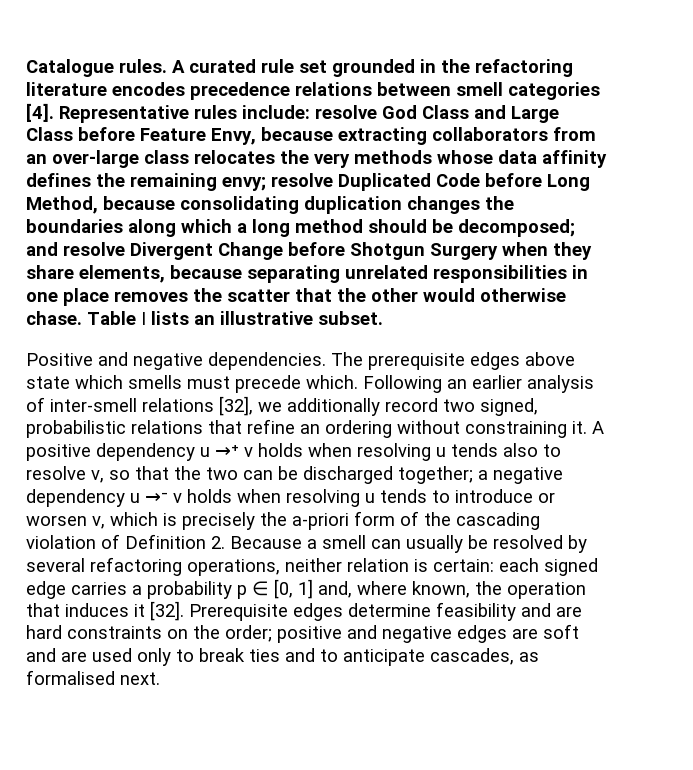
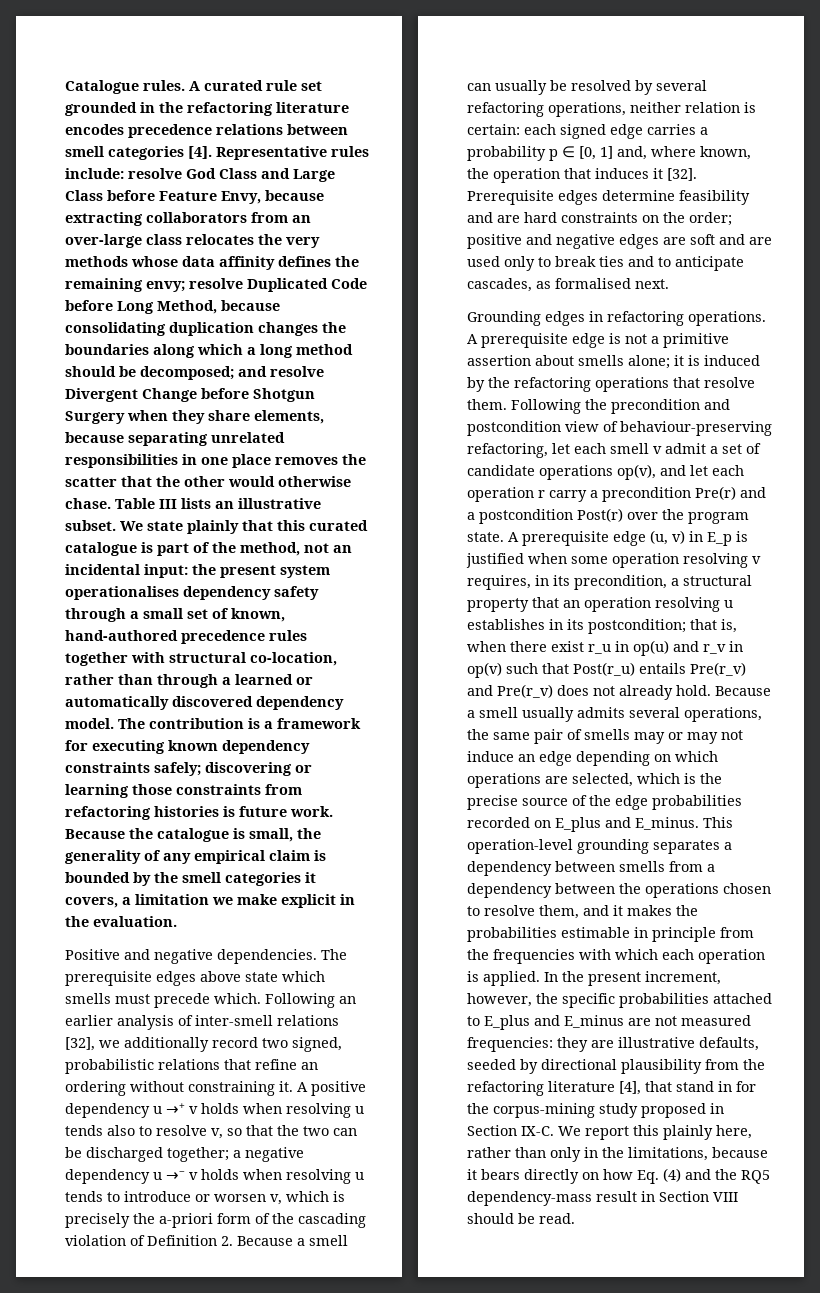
[141,312,146,325] I -> [159,499,177,509] III
(383, 318) none -> [120,520,368,534] [65,542,352,556] [65,564,330,578] [65,586,319,600] [65,608,285,622] [65,630,307,644] [65,652,337,666] [65,674,313,688] [65,696,344,710] [65,718,361,729] [65,740,310,754] [65,762,312,776] [65,784,302,798] [65,806,333,820] [65,828,321,842] [65,850,326,864] [65,872,316,886] [65,894,355,908] [65,916,177,927] We state plainly that this curated catalogue is part of the method, not an incidental input: the present system operationalises dependency safety through a small set of known, hand-authored precedence rules together with structural co-location, rather than through a learned or automatically discovered dependency model. The contribution is a framework for executing known dependency constraints safely; discovering or learning those constraints from refactoring histories is future work. Because the catalogue is small, the generality of any empirical claim is bounded by the smell categories it covers, a limitation we make explicit in the evaluation.
(160, 678) none -> [467,311,766,326] [467,333,729,348] [467,355,760,369] [467,377,755,392] [467,399,730,414] [467,421,772,436] [467,443,761,458] [467,464,744,480] [467,486,766,502] [467,508,749,524] [467,530,748,546] [466,553,761,568] [467,575,752,590] [467,597,733,612] [467,619,737,634] [467,640,743,656] [467,662,746,678] [467,684,771,700] [467,707,762,722] [467,729,743,744] [467,751,718,766] [467,773,722,788] [467,795,742,810] [467,817,733,832] [467,839,732,854] [467,861,715,876] [467,883,771,898] [467,905,698,919] [467,927,754,942] [467,949,765,964] [467,971,721,986] [467,993,772,1008] [467,1015,751,1030] [467,1037,759,1052] [467,1059,765,1074] [467,1081,756,1096] [467,1103,724,1118] [467,1125,752,1140] [467,1147,768,1162] [467,1168,770,1184] [467,1191,738,1206] [467,1213,575,1224] // Grounding edges in refactoring operations. A prerequisite edge is not a primitive assertion about smells alone; it is induced by the refactoring operations that resolve them. Following the precondition and postcondition view of behaviour-preserving refactoring, let each smell v admit a set of candidate operations op(v), and let each operation r carry a precondition Pre(r) and a postcondition Post(r) over the program state. A prerequisite edge (u, v) in E_p is justified when some operation resolving v requires, in its precondition, a structural property that an operation resolving u establishes in its postcondition; that is, when there exist r_u in op(u) and r_v in op(v) such that Post(r_u) entails Pre(r_v) and Pre(r_v) does not already hold. Because a smell usually admits several operations, the same pair of smells may or may not induce an edge depending on which operations are selected, which is the precise source of the edge probabilities recorded on E_plus and E_minus. This operation-level grounding separates a dependency between smells from a dependency between the operations chosen to resolve them, and it makes the probabilities estimable in principle from the frequencies with which each operation is applied. In the present increment, however, the specific probabilities attached to E_plus and E_minus are not measured frequencies: they are illustrative defaults, seeded by directional plausibility from the refactoring literature [4], that stand in for the corpus-mining study proposed in Section IX-C. We report this plainly here, rather than only in the limitations, because it bears directly on how Eq. (4) and the RQ5 dependency-mass result in Section VIII should be read.

